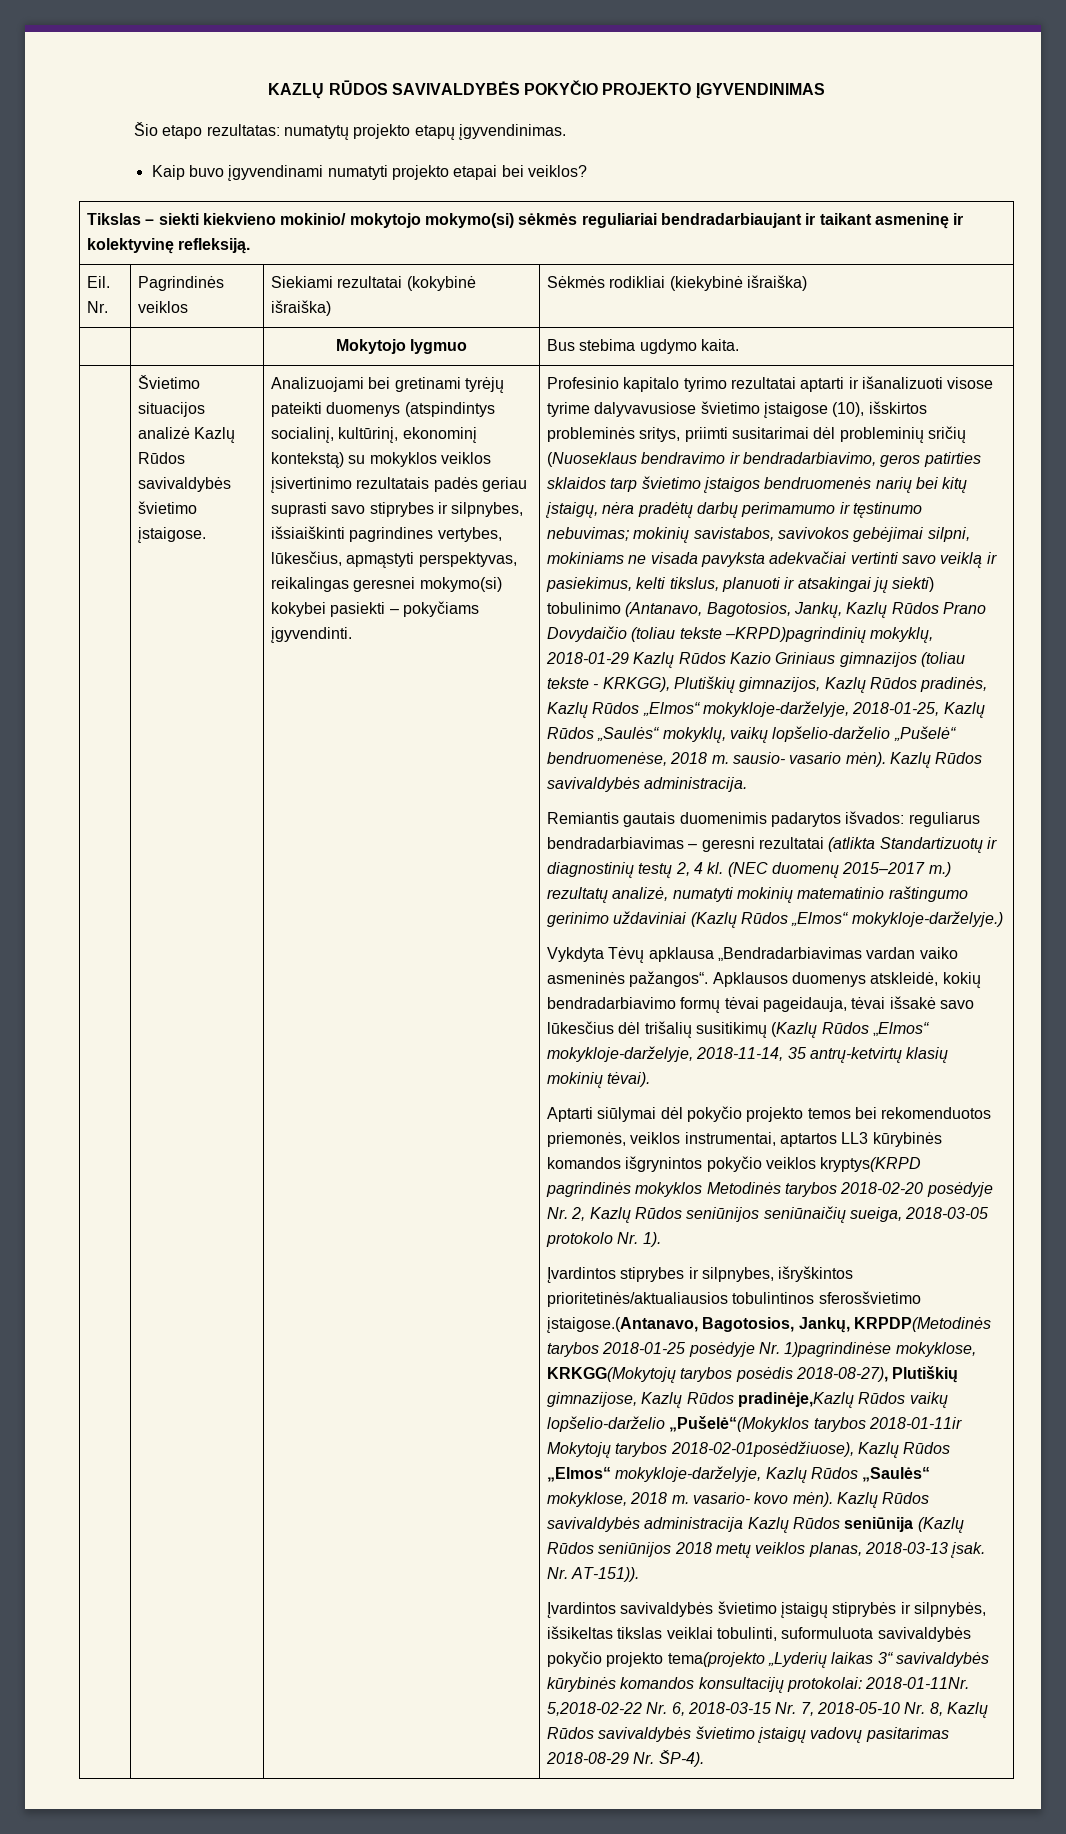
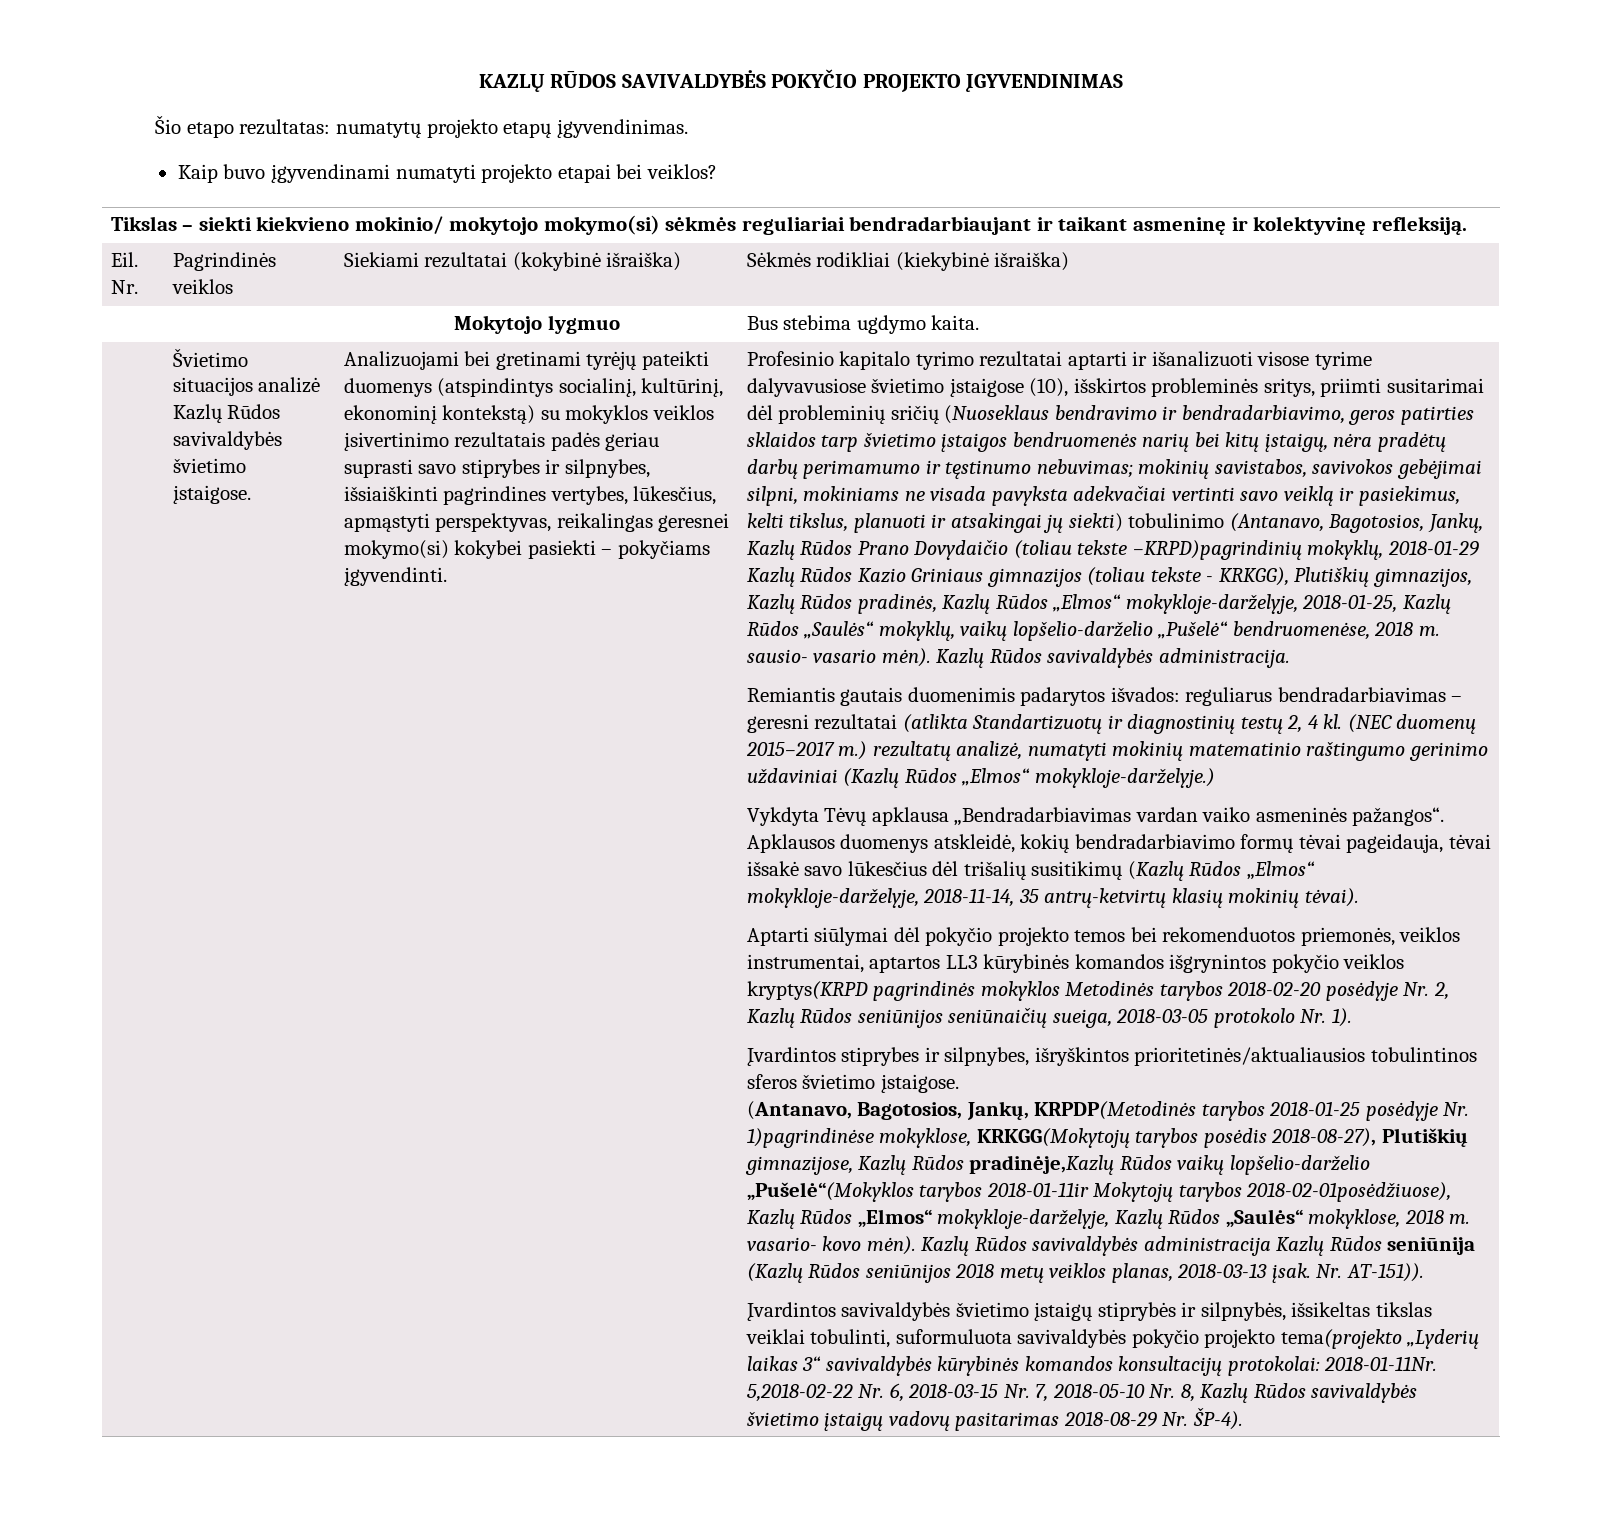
[818,1291,921,1304] [547,1317,699,1333] sferosšvietimo įstaigose.(Antanavo, -> [746,1074,959,1093] [746,1101,852,1120] sferos švietimo įstaigose. // (Antanavo,

